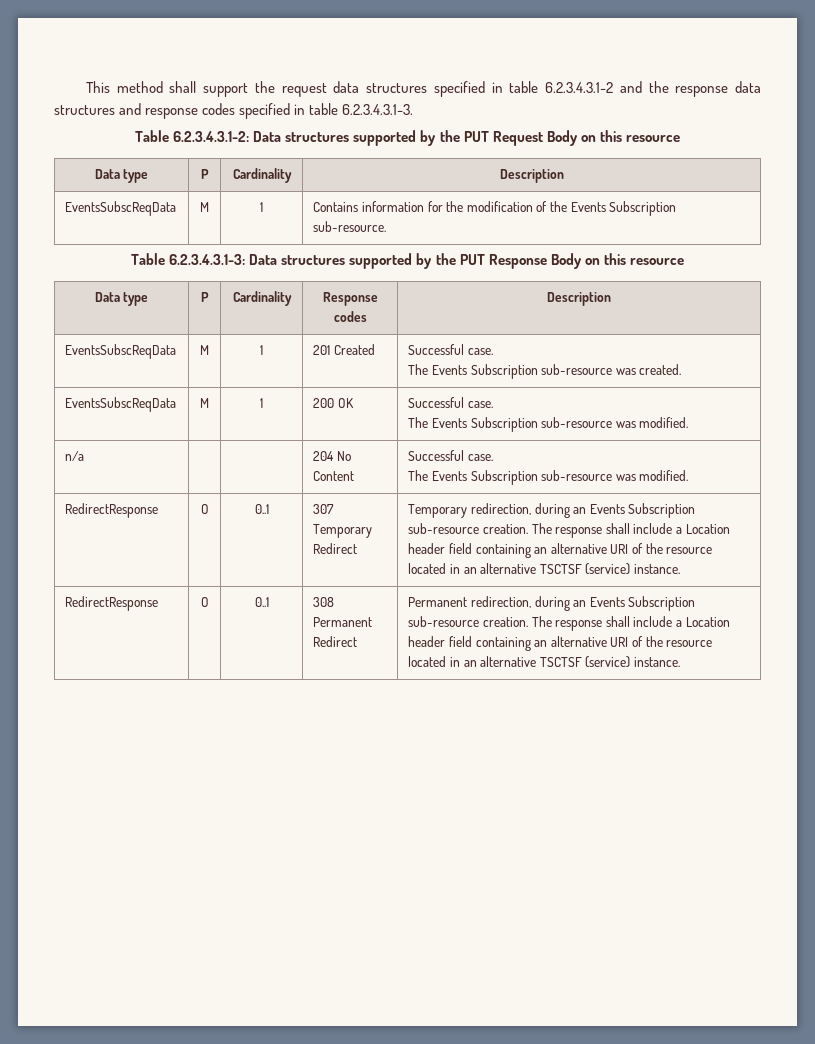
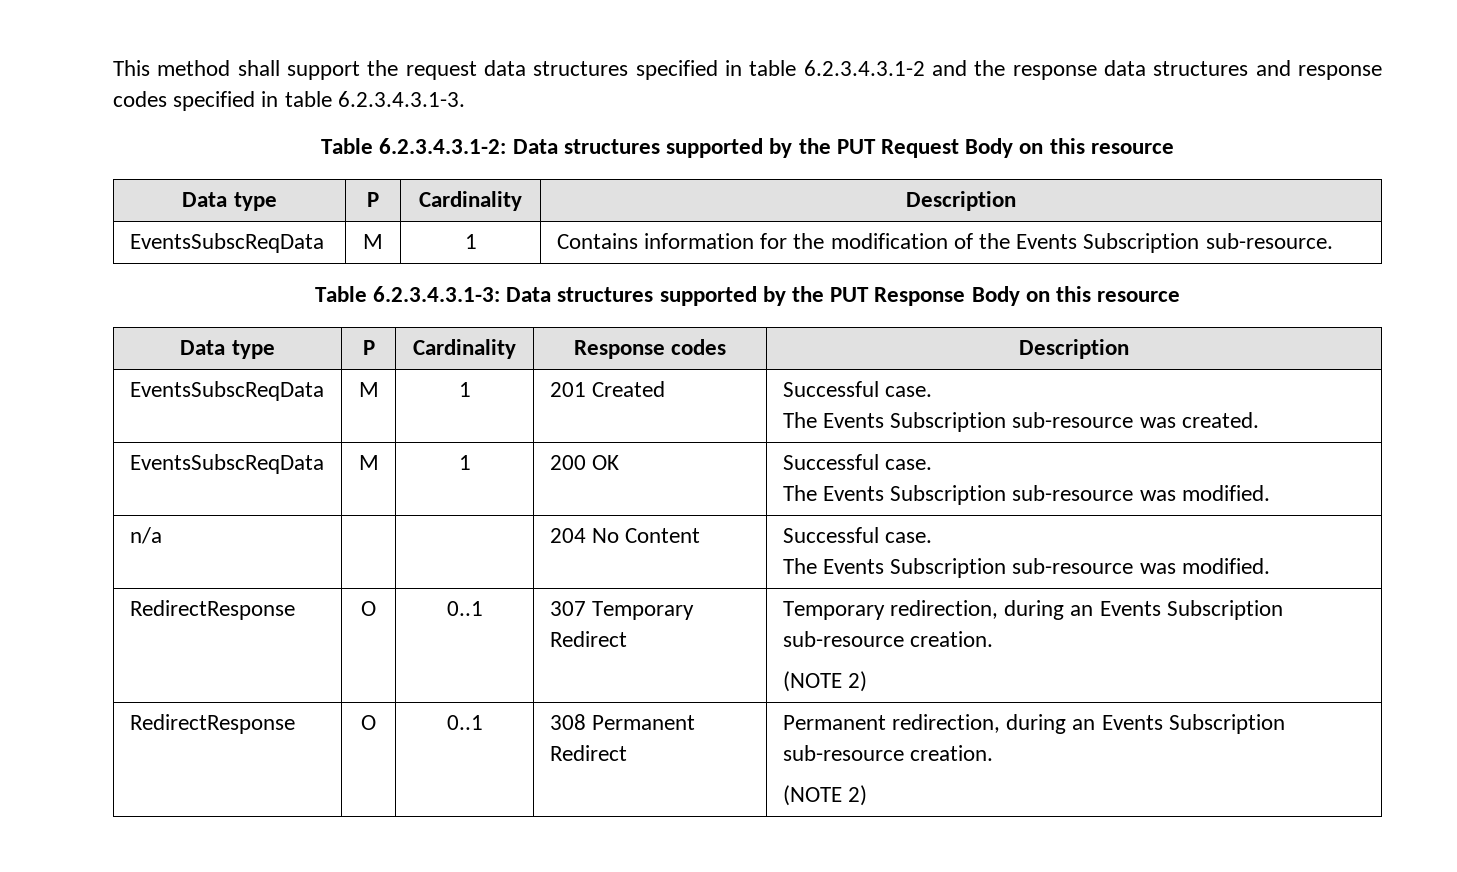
[531,523,730,538] [408,543,713,558] [408,563,681,575] The response shall include a Location header field containing an alternative URI of the resource located in an alternative TSCTSF (service) instance. -> [782,671,867,692] // (NOTE 2)
[531,616,730,631] [408,636,713,651] [408,656,681,668] The response shall include a Location header field containing an alternative URI of the resource located in an alternative TSCTSF (service) instance. -> [782,785,867,806] // (NOTE 2)

